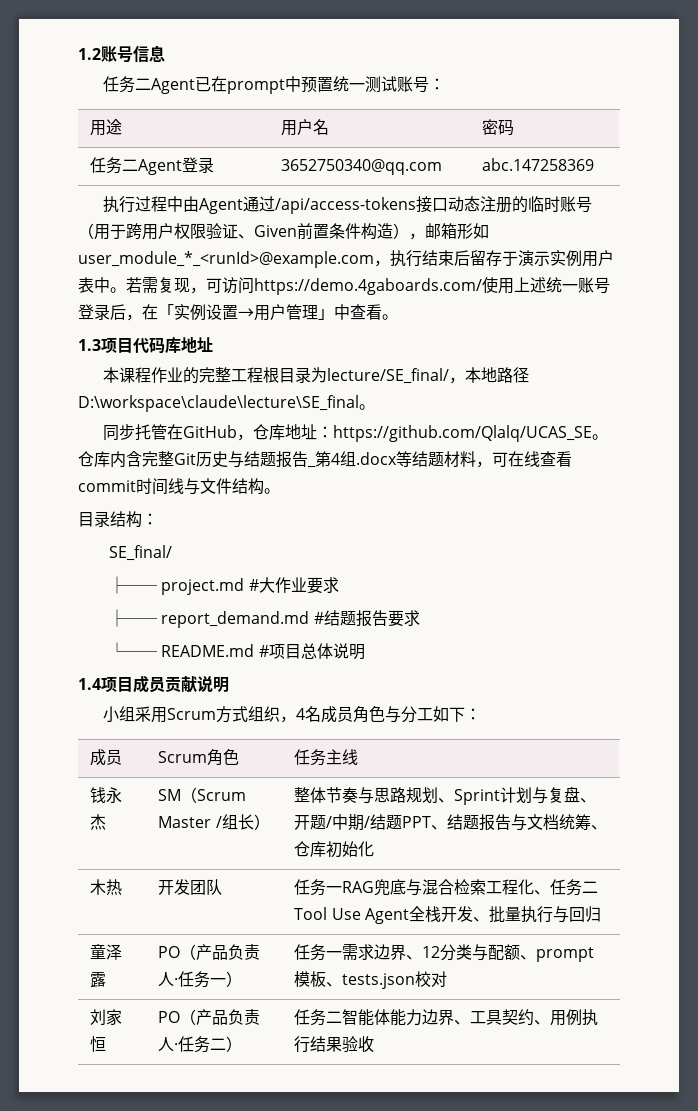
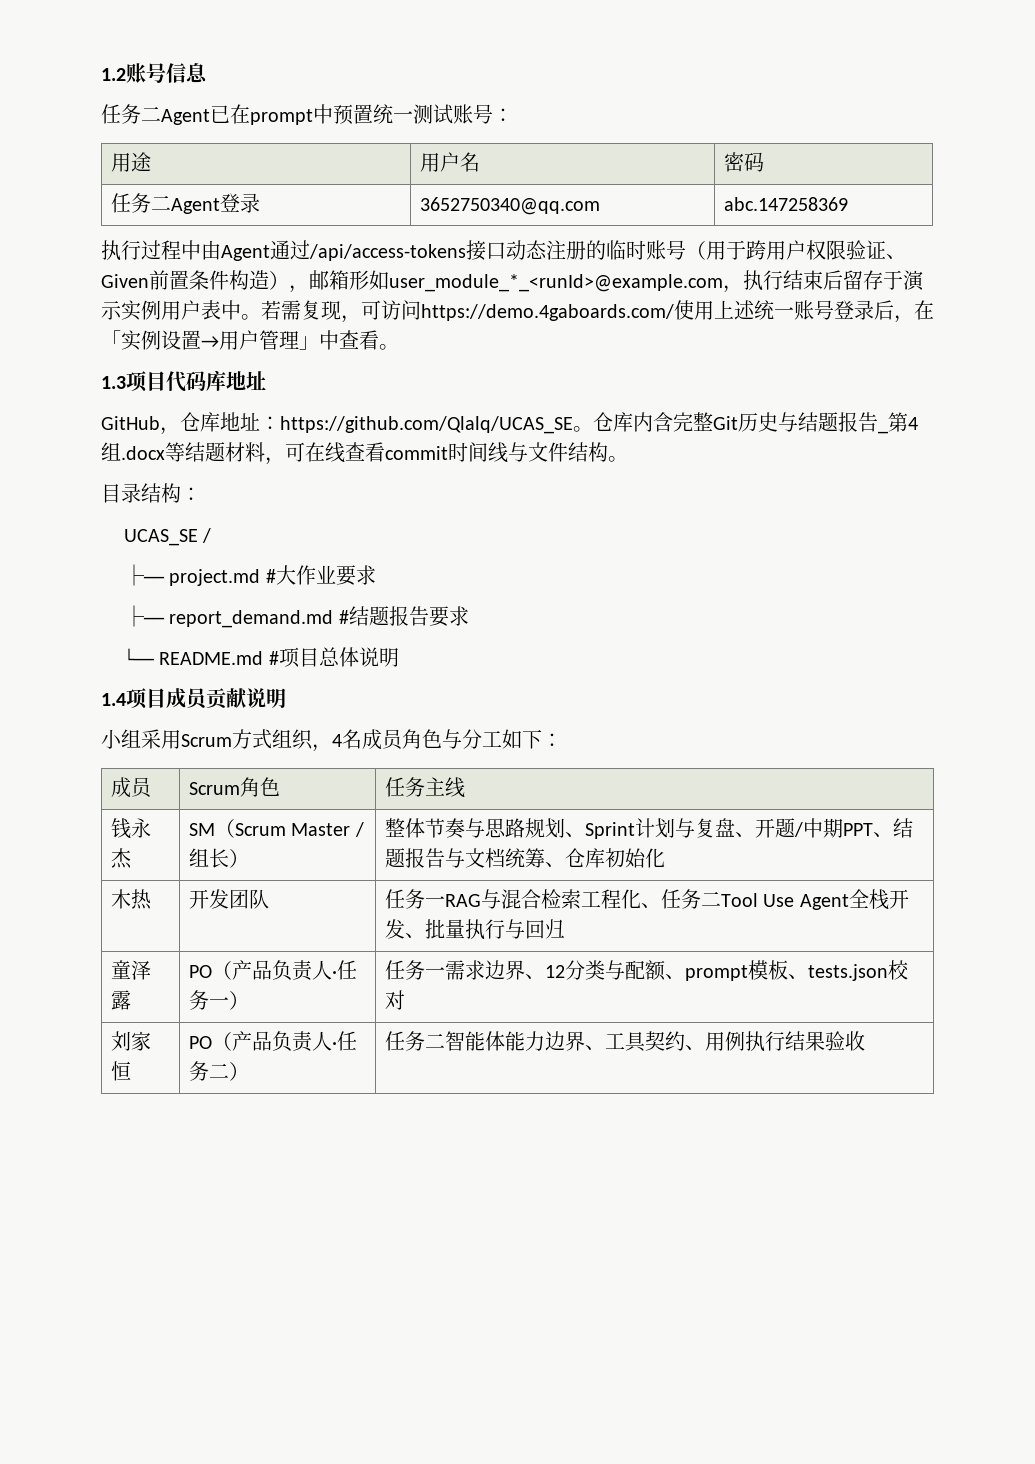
[103,367,530,384] [78,395,375,412] [103,424,184,441] 本课程作业的完整工程根目录为lecture/SE_final/，本地路径D:\workspace\claude\lecture\SE_final。 // 同步托管在 -> (266, 380) none
[108,545,172,561] SE_final/ -> [124,528,212,546] UCAS_SE /
[364,814,403,830] /结题 -> (843, 828) none
[374,879,407,896] 兜底 -> (481, 900) none

